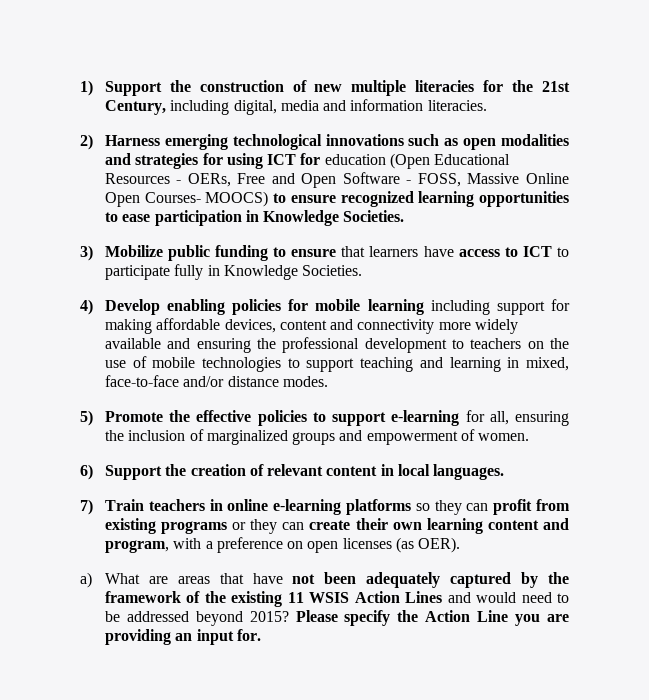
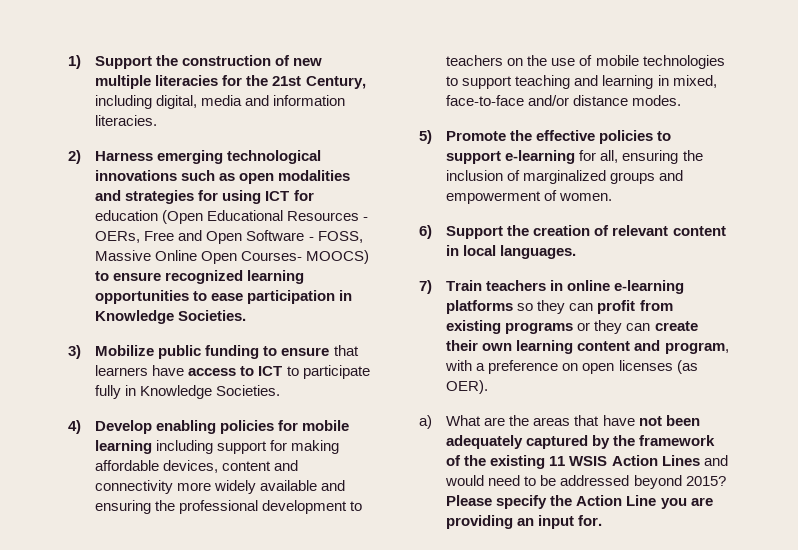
(168, 580) none -> [509,415,530,426] the

